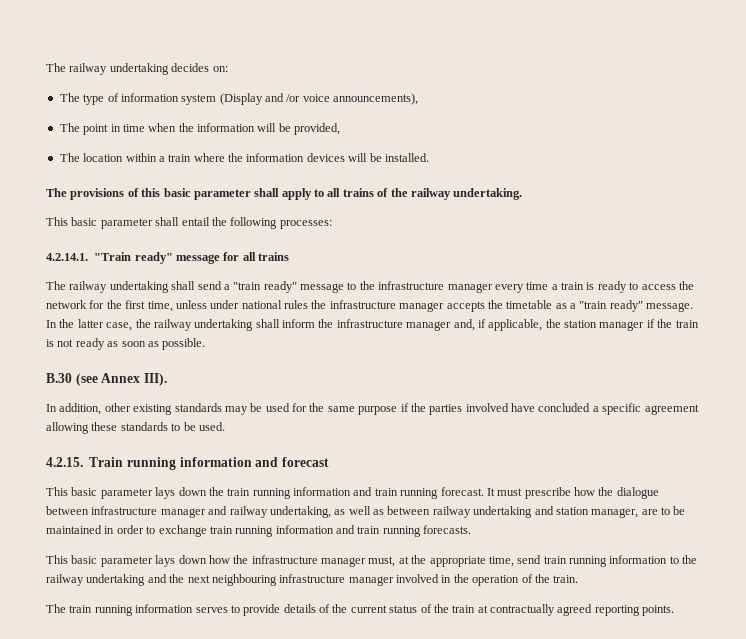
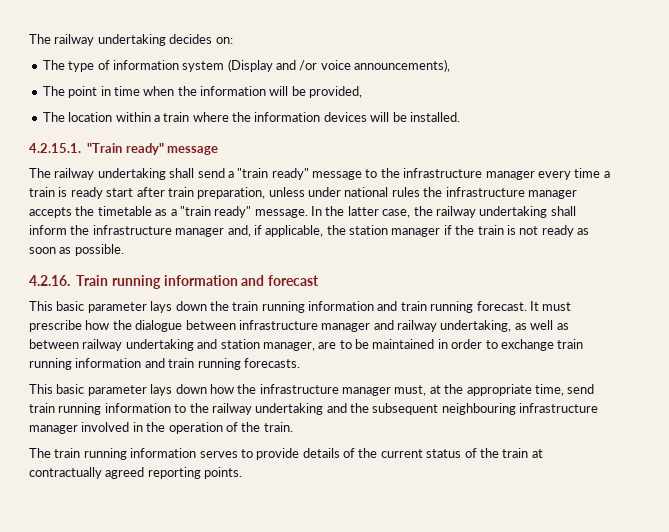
[46,188,523,200] [46,217,332,229] [46,253,88,261] The provisions of this basic parameter shall apply to all trains of the railway undertaking. // This basic parameter shall entail the following processes: // 4.2.14.1. -> [29,143,81,153] 4.2.15.1.
[223,252,290,261] for all trains -> (218, 150) none
[629,281,694,290] [46,300,173,312] to access the network for the first time, -> [106,187,266,199] start after train preparation,
[46,373,167,386] [46,403,699,415] [46,422,225,434] [46,457,83,467] B.30 (see Annex III). // In addition, other existing standards may be used for the same purpose if the parties involved have concluded a specific agreement allowing these standards to be used. // 4.2.15. -> [29,275,70,286] 4.2.16.
[187,575,210,583] next -> [372,403,439,415] subsequent

